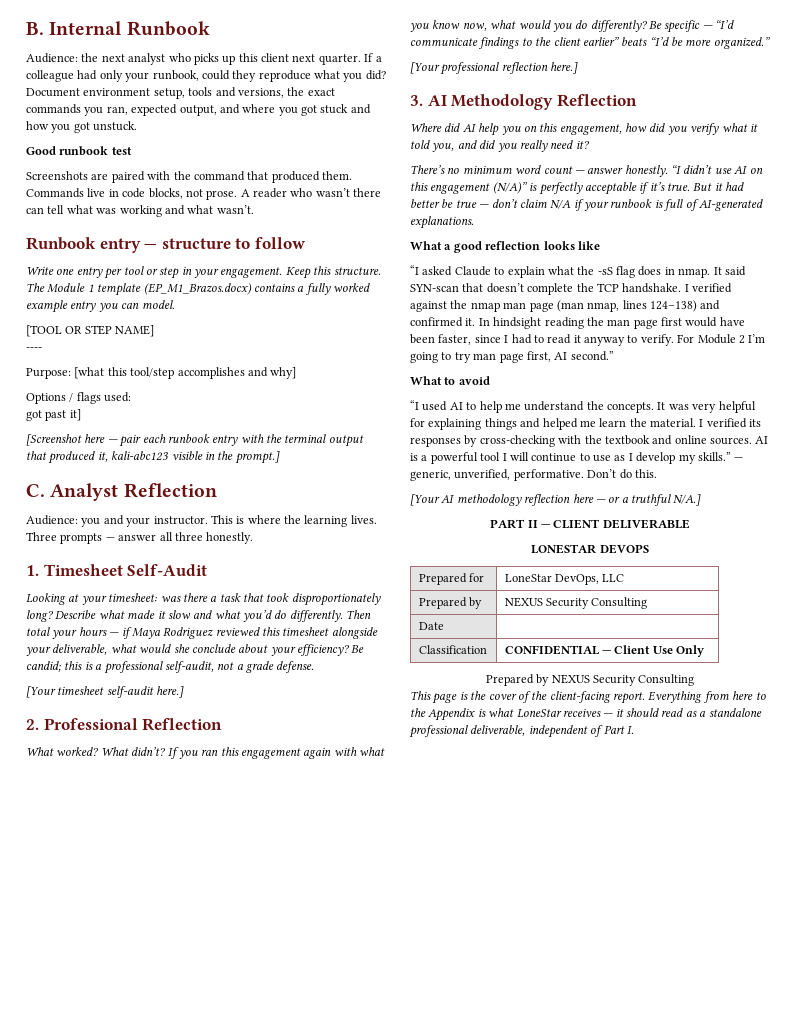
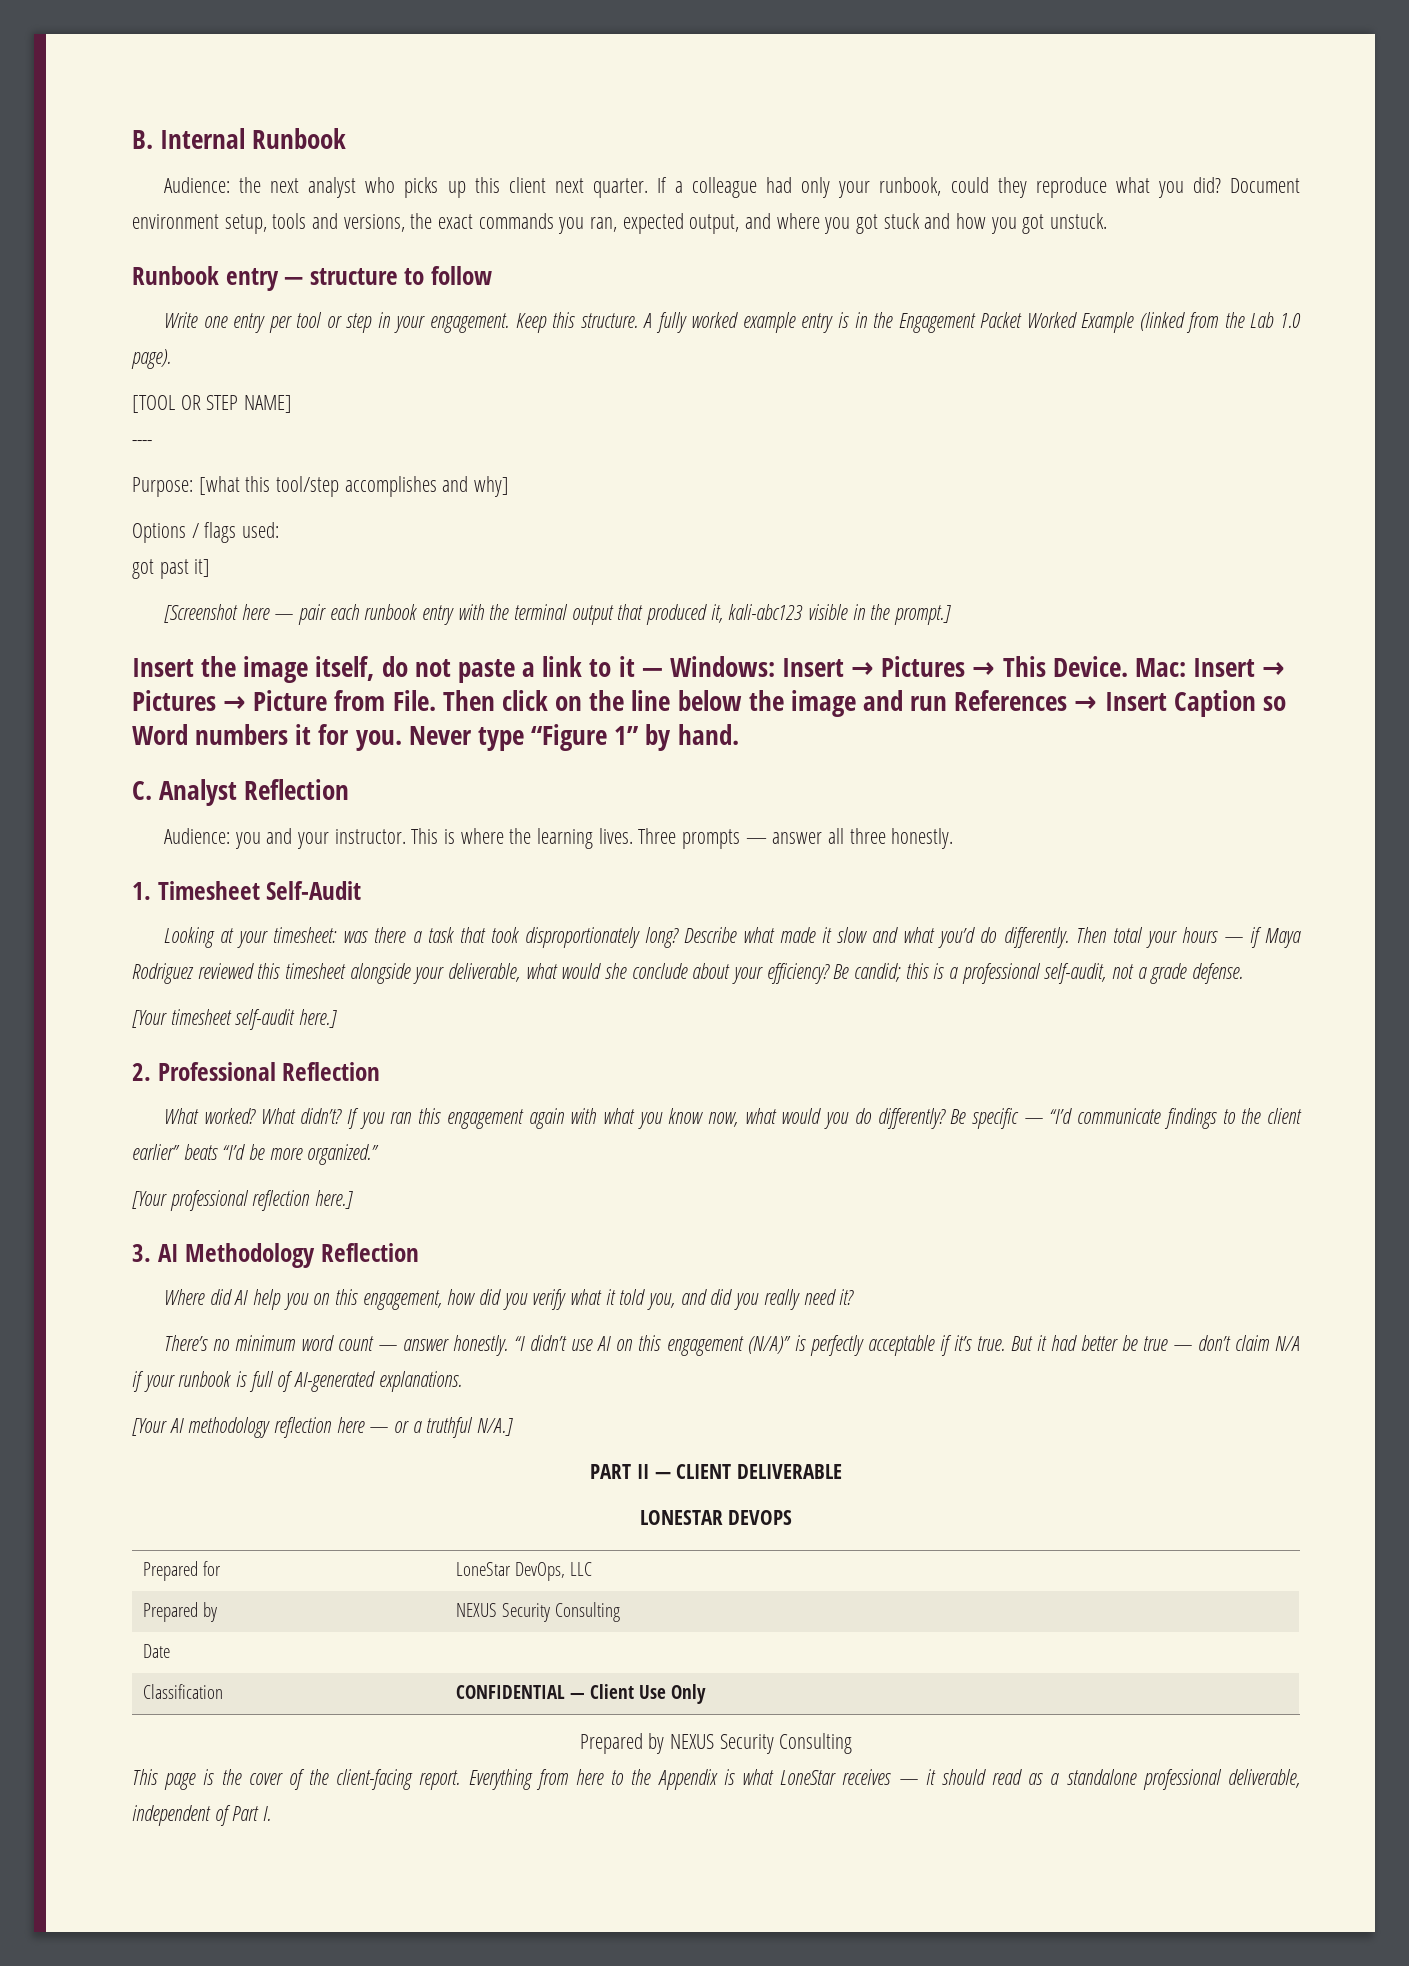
[26,146,132,156] [26,171,352,183] [26,188,382,200] [26,205,254,217] // Good runbook test // Screenshots are paired with the command that produced them. Commands live in code blocks, not prose. A reader who wasn’t there can tell what was working and what wasn’t. -> (1108, 221) none
[26,283,370,296] [26,300,175,313] The Module 1 template (EP_M1_Brazos.docx) contains a fully worked example entry you can model. -> [643,312,1302,333] [131,349,171,369] A fully worked example entry is in the Engagement Packet Worked Example (linked from the Lab 1.0 page).
(280, 457) none -> [132,656,1286,683] [132,690,1286,717] [132,724,739,751] // Insert the image itself, do not paste a link to it — Windows: Insert → Pictures → This Device. Mac: Insert → Pictures → Picture from File. Then click on the line below the image and run References → Insert Caption so Word numbers it for you. Never type “Figure 1” by hand.
[410,241,600,253] [410,265,746,278] [410,283,732,295] [410,300,721,312] [410,317,745,329] [410,334,766,346] [410,351,614,363] [410,376,490,385] [410,400,756,413] [410,418,762,430] [410,435,769,447] [410,452,744,464] [410,469,657,481] // What a good reflection looks like // “I asked Claude to explain what the -sS flag does in nmap. It said SYN-scan that doesn’t complete the TCP handshake. I verified against the nmap man page (man nmap, lines 124–138) and confirmed it. In hindsight reading the man page first would have been faster, since I had to read it anyway to verify. For Module 2 I’m going to try man page first, AI second.” // What to avoid // “I used AI to help me understand the concepts. It was very helpful for explaining things and helped me learn the material. I verified its responses by cross-checking with the textbook and online sources. AI is a powerful tool I will continue to use as I develop my skills.” — generic, unverified, performative. Don’t do this. -> (462, 1381) none

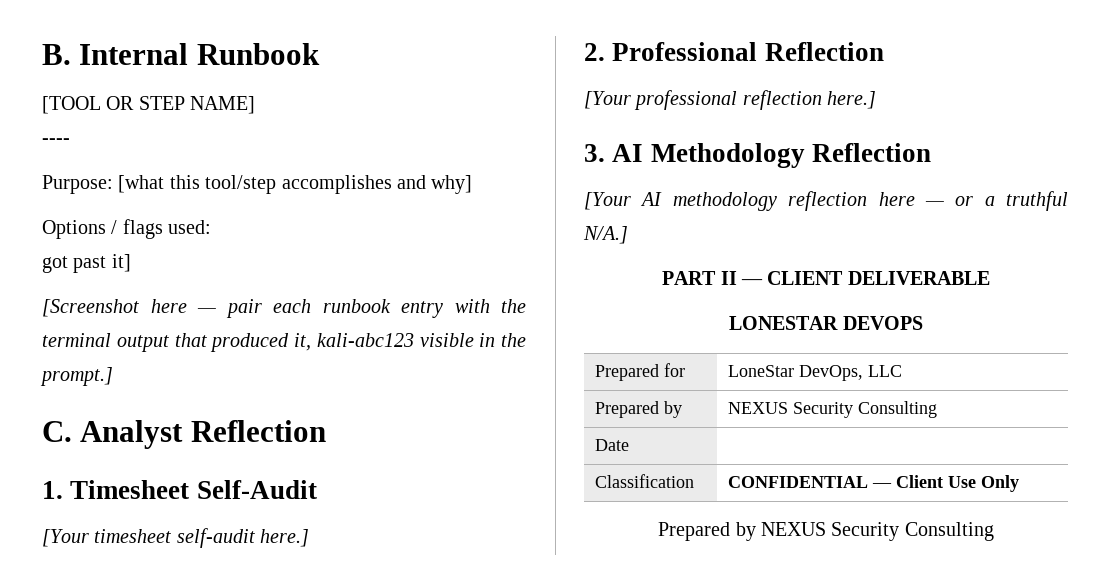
[164,177,1301,198] [132,213,1108,234] [132,266,493,291] [164,312,1302,333] [131,349,171,369] // Audience: the next analyst who picks up this client next quarter. If a colleague had only your runbook, could they reproduce what you did? Document environment setup, tools and versions, the exact commands you ran, expected output, and where you got stuck and how you got unstuck. // Runbook entry — structure to follow // Write one entry per tool or step in your engagement. Keep this structure. A fully worked example entry is in the Engagement Packet Worked Example (linked from the Lab 1.0 page). -> (320, 54) none
[132,656,1286,683] [132,690,1286,717] [132,724,739,751] [132,779,350,806] [164,828,954,849] [132,881,362,900] [164,927,1302,948] [132,963,1244,984] Insert the image itself, do not paste a link to it — Windows: Insert → Pictures → This Device. Mac: Insert → Pictures → Picture from File. Then click on the line below the image and run References → Insert Caption so Word numbers it for you. Never type “Figure 1” by hand. // C. Analyst Reflection // Audience: you and your instructor. This is where the learning lives. Three prompts — answer all three honestly. // 1. Timesheet Self-Audit // Looking at your timesheet: was there a task that took disproportionately long? Describe what made it slow and what you’d do differently. Then total your hours — if Maya Rodriguez reviewed this timesheet alongside your deliverable, what would she conclude about your efficiency? Be candid; this is a professional self-audit, not a grade defense. -> [42,420,326,449] [42,480,317,499] C. Analyst Reflection // 1. Timesheet Self-Audit
[164,1108,1302,1129] [132,1144,380,1165] // What worked? What didn’t? If you ran this engagement again with what you know now, what would you do differently? Be specific — “I’d communicate findings to the client earlier” beats “I’d be more organized.” -> (884, 51) none
[164,1289,855,1310] [164,1335,1301,1356] [132,1371,462,1392] // Where did AI help you on this engagement, how did you verify what it told you, and did you really need it? // There’s no minimum word count — answer honestly. “I didn’t use AI on this engagement (N/A)” is perfectly acceptable if it’s true. But it had better be true — don’t claim N/A if your runbook is full of AI-generated explanations. -> (931, 152) none
[132,1769,1301,1790] [132,1805,272,1826] // This page is the cover of the client-facing report. Everything from here to the Appendix is what LoneStar receives — it should read as a standalone professional deliverable, independent of Part I. -> (994, 531) none

